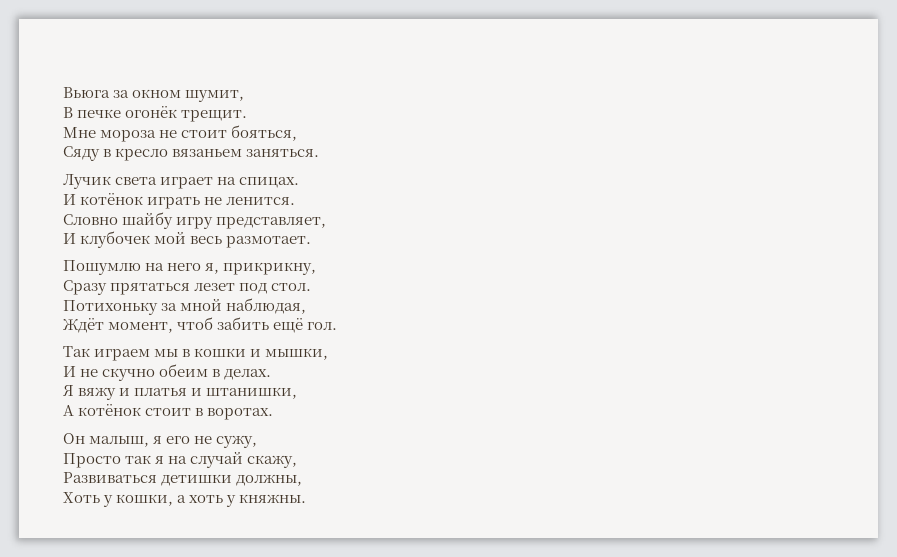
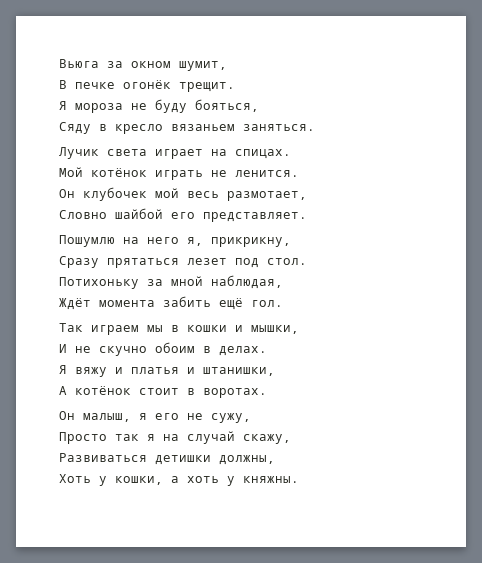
[63,127,96,138] Мне -> [59,101,67,110] Я
[181,130,228,138] стоит -> [155,99,187,113] буду
[63,194,76,205] И -> [59,167,83,177] Мой
[63,212,327,229] [63,231,312,248] Словно шайбу игру представляет, // И клубочек мой весь размотает. -> [59,187,307,201] [59,208,307,222] Он клубочек мой весь размотает, // Словно шайбой его представляет.
[108,317,214,333] момент, чтоб -> [99,300,155,307] момента
[159,364,209,377] обеим -> [155,342,195,353] обоим

